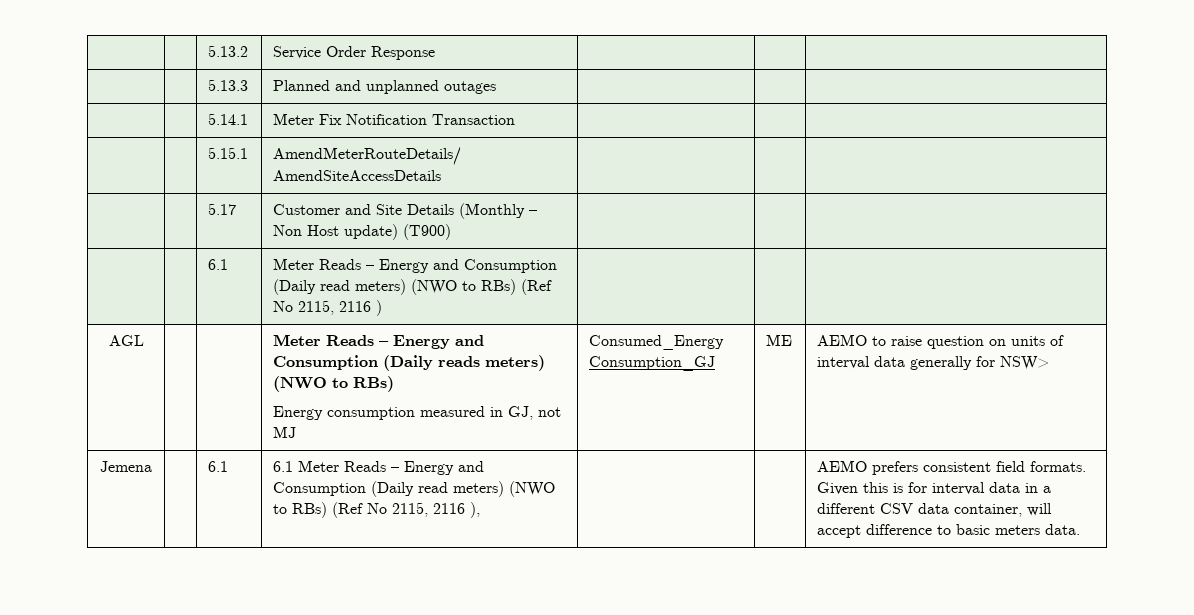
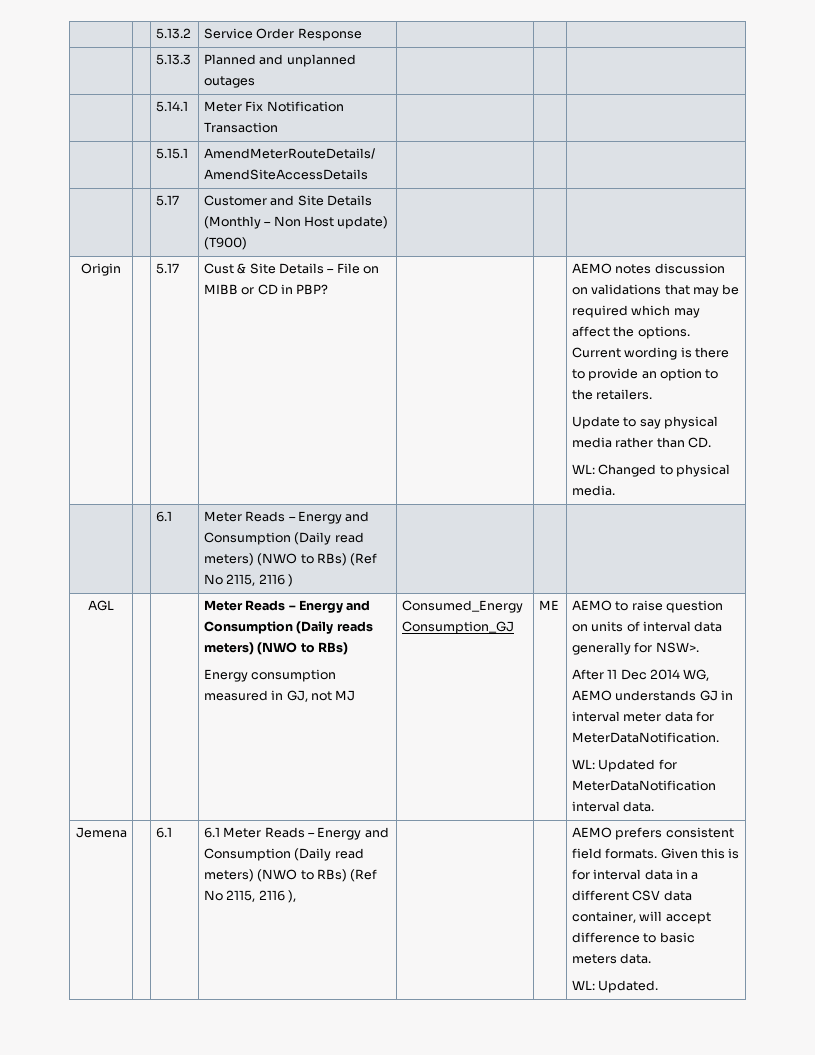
(452, 232) none -> [81,263,121,276] [155,263,179,274] [203,263,380,274] [203,284,329,295] [571,263,725,274] [571,284,740,297] [571,305,700,318] [571,326,690,339] [571,347,730,360] [571,368,719,381] [571,389,653,400] [571,416,719,429] [571,437,712,448] [571,464,731,477] [571,485,615,496] // Origin | | 5.17 | Cust & Site Details – File on MIBB or CD in PBP? | | | AEMO notes discussion on validations that may be required which may affect the options. Current wording is there to provide an option to the retailers. // Update to say physical media rather than CD. // WL: Changed to physical media.
[1000,356,1050,370] NSW> -> [655,642,699,653] [571,669,710,681] [571,690,734,701] [571,711,715,722] [571,732,719,743] [571,759,677,772] [571,780,716,791] [571,801,655,812] NSW>. // After 11 Dec 2014 WG, AEMO understands GJ in interval meter data for MeterDataNotification. // WL: Updated for MeterDataNotification interval data.
(1081, 529) none -> [571,980,659,993] // WL: Updated.

